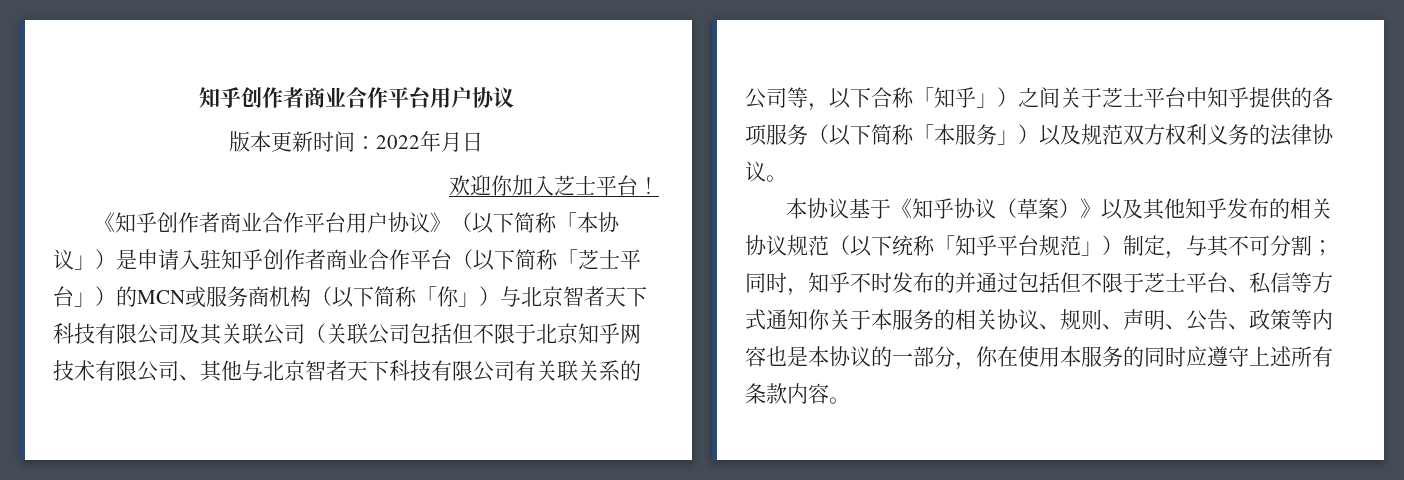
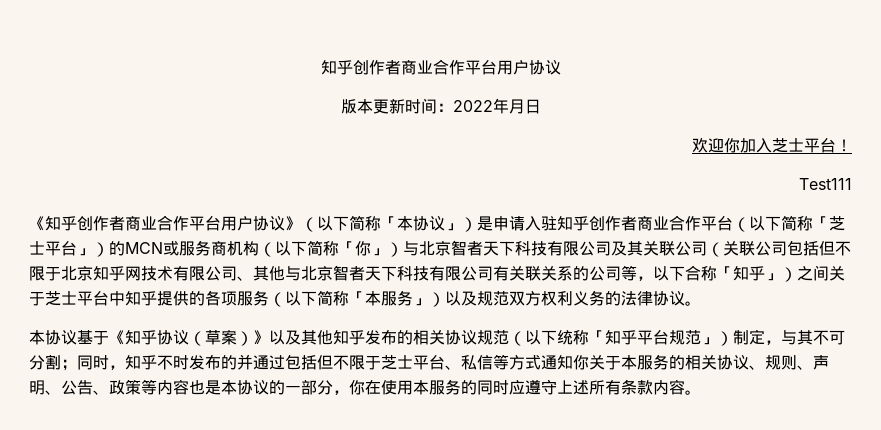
(659, 185) none -> [799,178,852,190] // Test111

